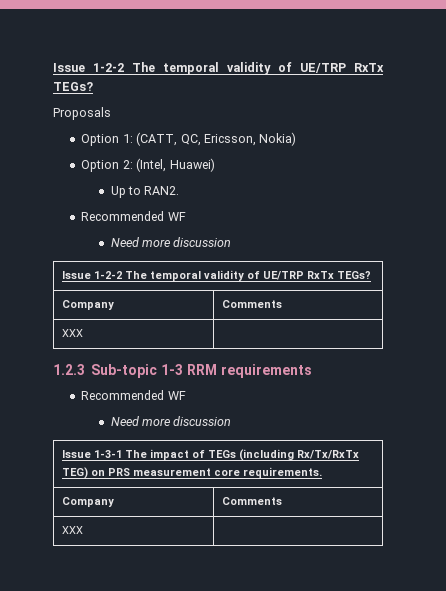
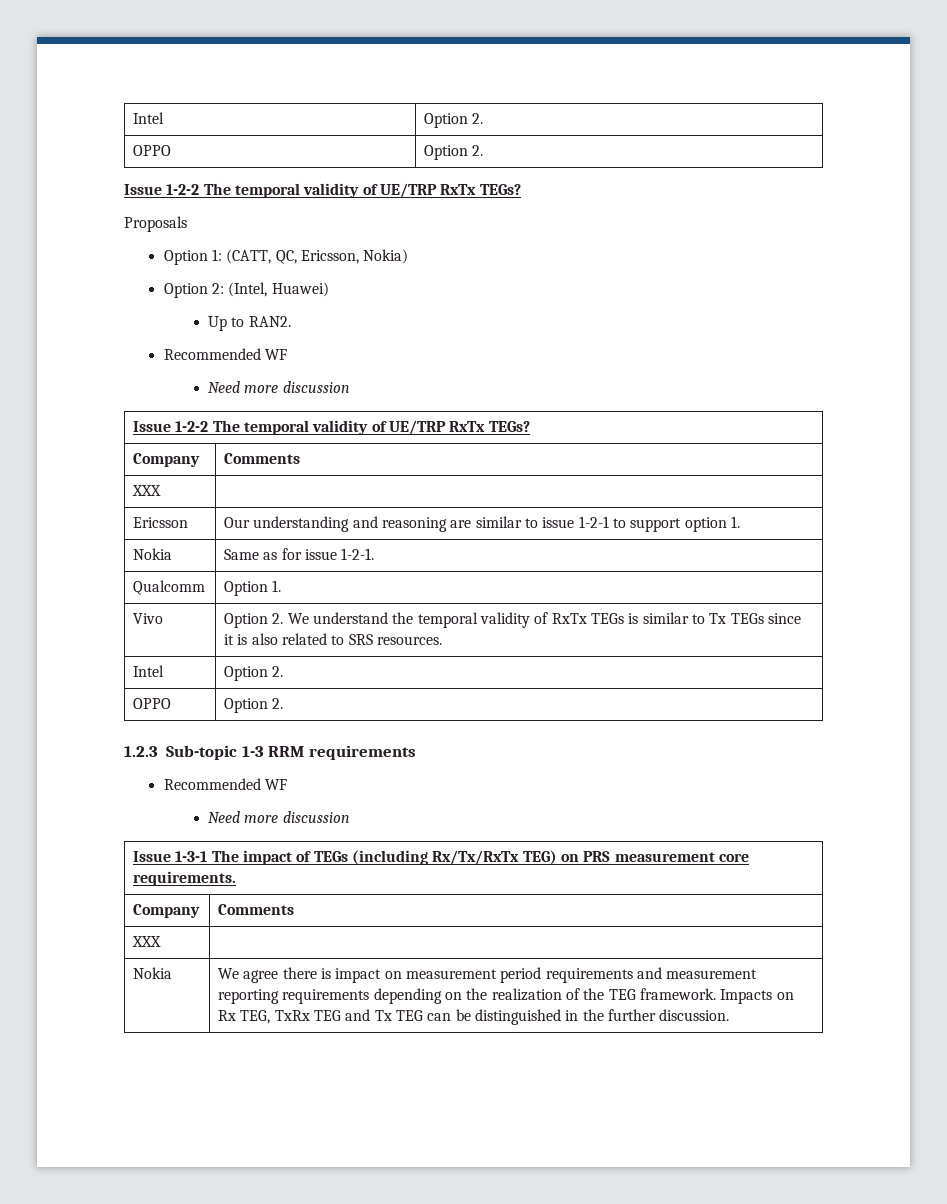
(53, 67) none -> [133,112,165,124] [424,113,484,128] [133,145,172,156] [424,145,484,160] Intel | Option 2. // OPPO | Option 2. //
(83, 333) none -> [133,517,189,528] [224,516,740,532] [133,548,173,560] [224,548,375,560] [133,580,206,595] [224,580,282,596] [133,613,164,624] [224,612,801,628] [224,633,443,645] [133,665,165,677] [224,666,284,681] [133,698,172,709] [224,698,284,713] // Ericsson | Our understanding and reasoning are similar to issue 1-2-1 to support option 1. // Nokia | Same as for issue 1-2-1. // Qualcomm | Option 1. // Vivo | Option 2. We understand the temporal validity of RxTx TEGs is similar to Tx TEGs since it is also related to SRS resources. // Intel | Option 2. // OPPO | Option 2.
(83, 530) none -> [133,967,173,979] [218,967,758,983] [218,988,794,1004] [218,1009,730,1025] // Nokia | We agree there is impact on measurement period requirements and measurement reporting requirements depending on the realization of the TEG framework. Impacts on Rx TEG, TxRx TEG and Tx TEG can be distinguished in the further discussion.

